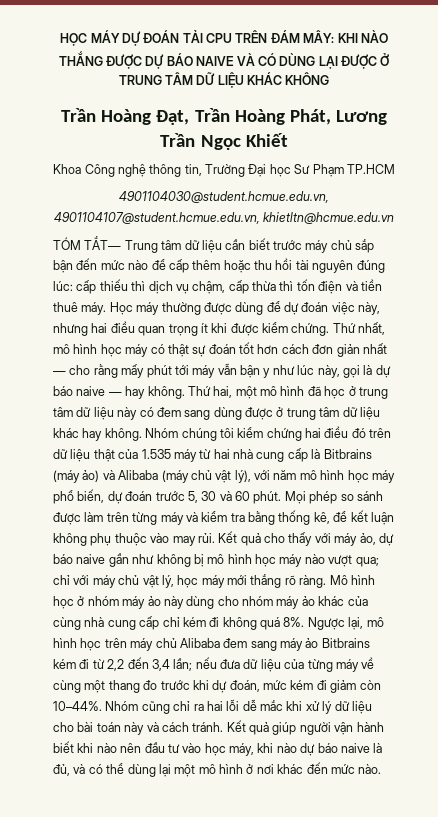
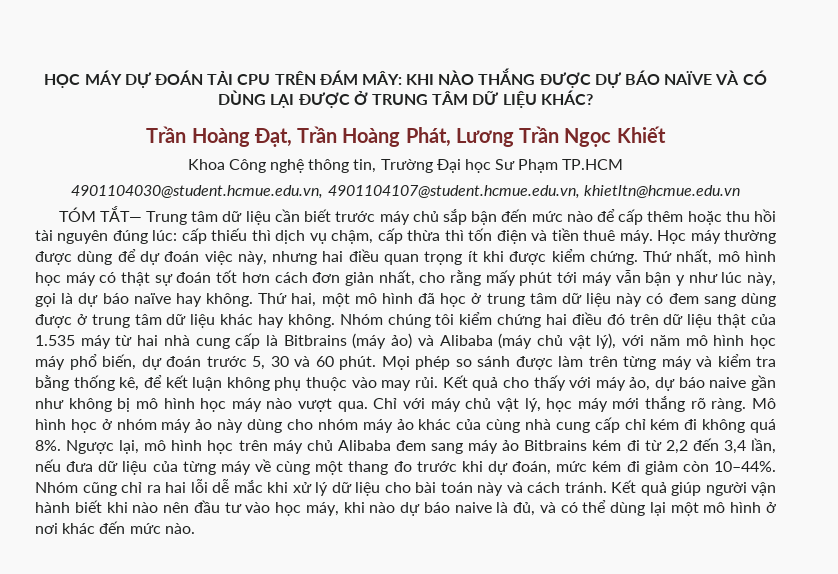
[196,56,235,66] NAIVE -> [664,71,713,85] NAÏVE
[247,72,330,85] KHÁC KHÔNG -> [540,90,593,105] KHÁC?
[362,343,387,354] [53,371,66,375] nhất — -> [378,270,415,286] nhất,
[76,386,122,396] naive — -> [133,293,171,304] naïve
[355,557,379,567] [53,575,70,585] qua; chỉ -> [337,398,398,412] qua. Chỉ
[173,658,193,671] lần; -> [750,438,776,454] lần,

